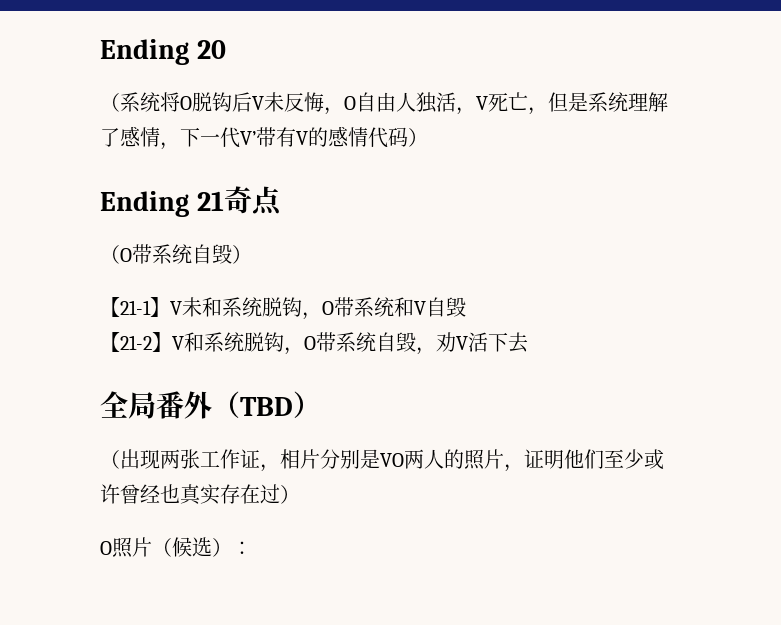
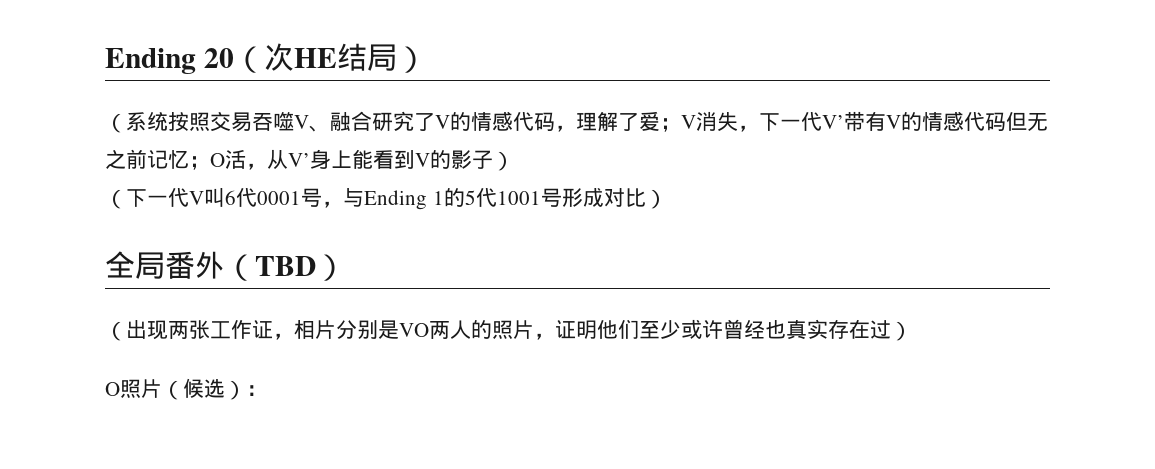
[100,92,668,115] [100,126,160,147] // （系统将O脱钩后V未反悔，O自由人独活，V死亡，但是系统理解了感情 -> [233,43,427,73] [105,111,738,133] （次HE结局） // （系统按照交易吞噬V、融合研究了V的情感代码，理解了爱；V消失
[328,126,428,148] [100,186,282,217] [100,244,252,264] [100,297,466,320] [100,332,528,355] 感情代码） // Ending 21奇点 // （O带系统自毁） // 【21-1】V未和系统脱钩，O带系统和V自毁 // 【21-2】V和系统脱钩，O带系统自毁，劝V活下去 -> [922,111,1048,131] [105,149,514,171] [105,188,667,210] 情感代码但无之前记忆；O活，从V’身上能看到V的影子） // （下一代V叫6代0001号，与Ending 1的5代1001号形成对比）

